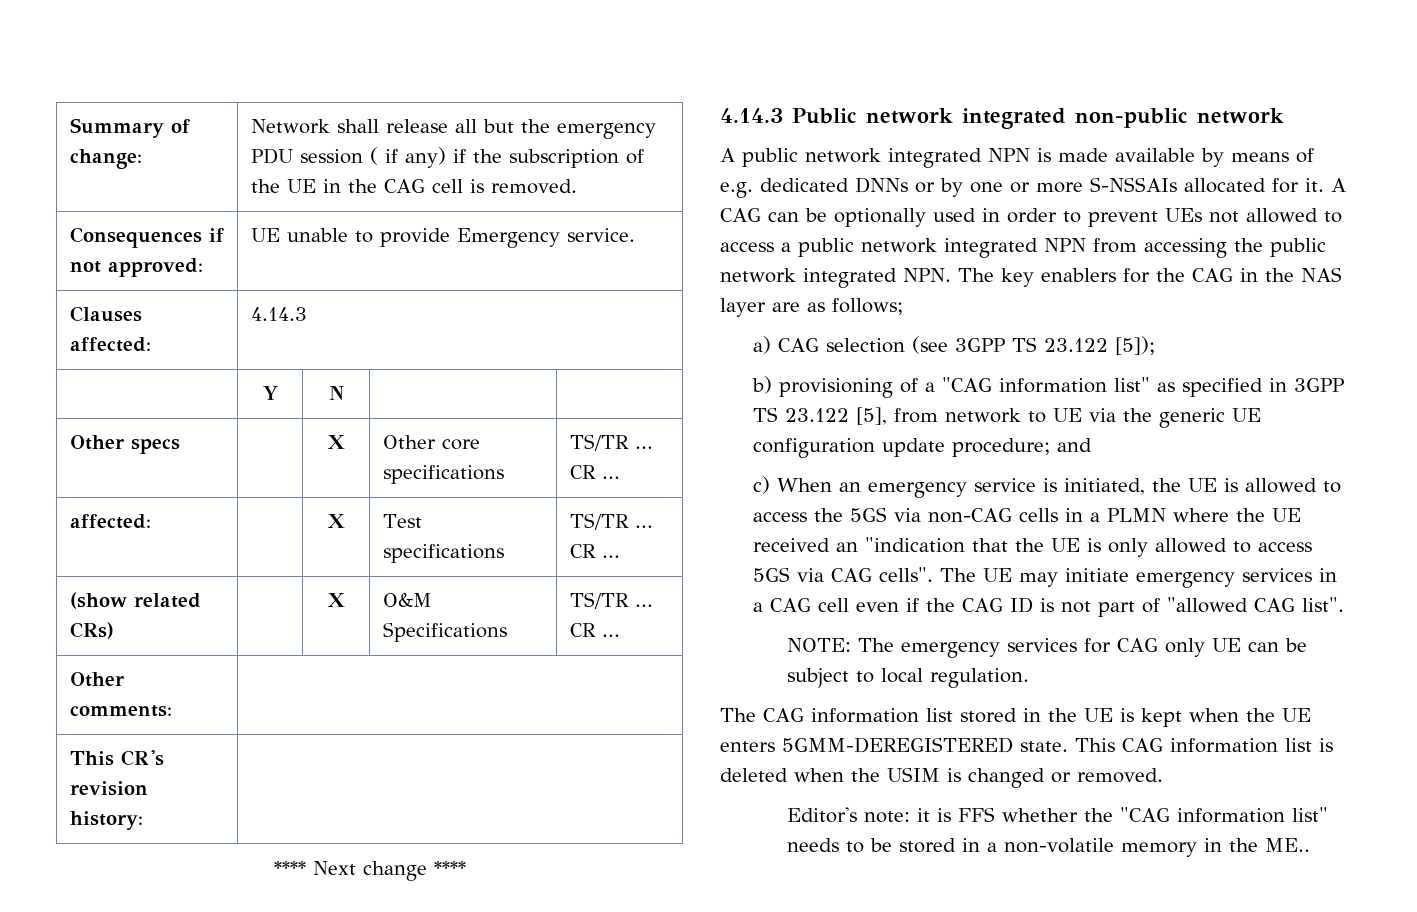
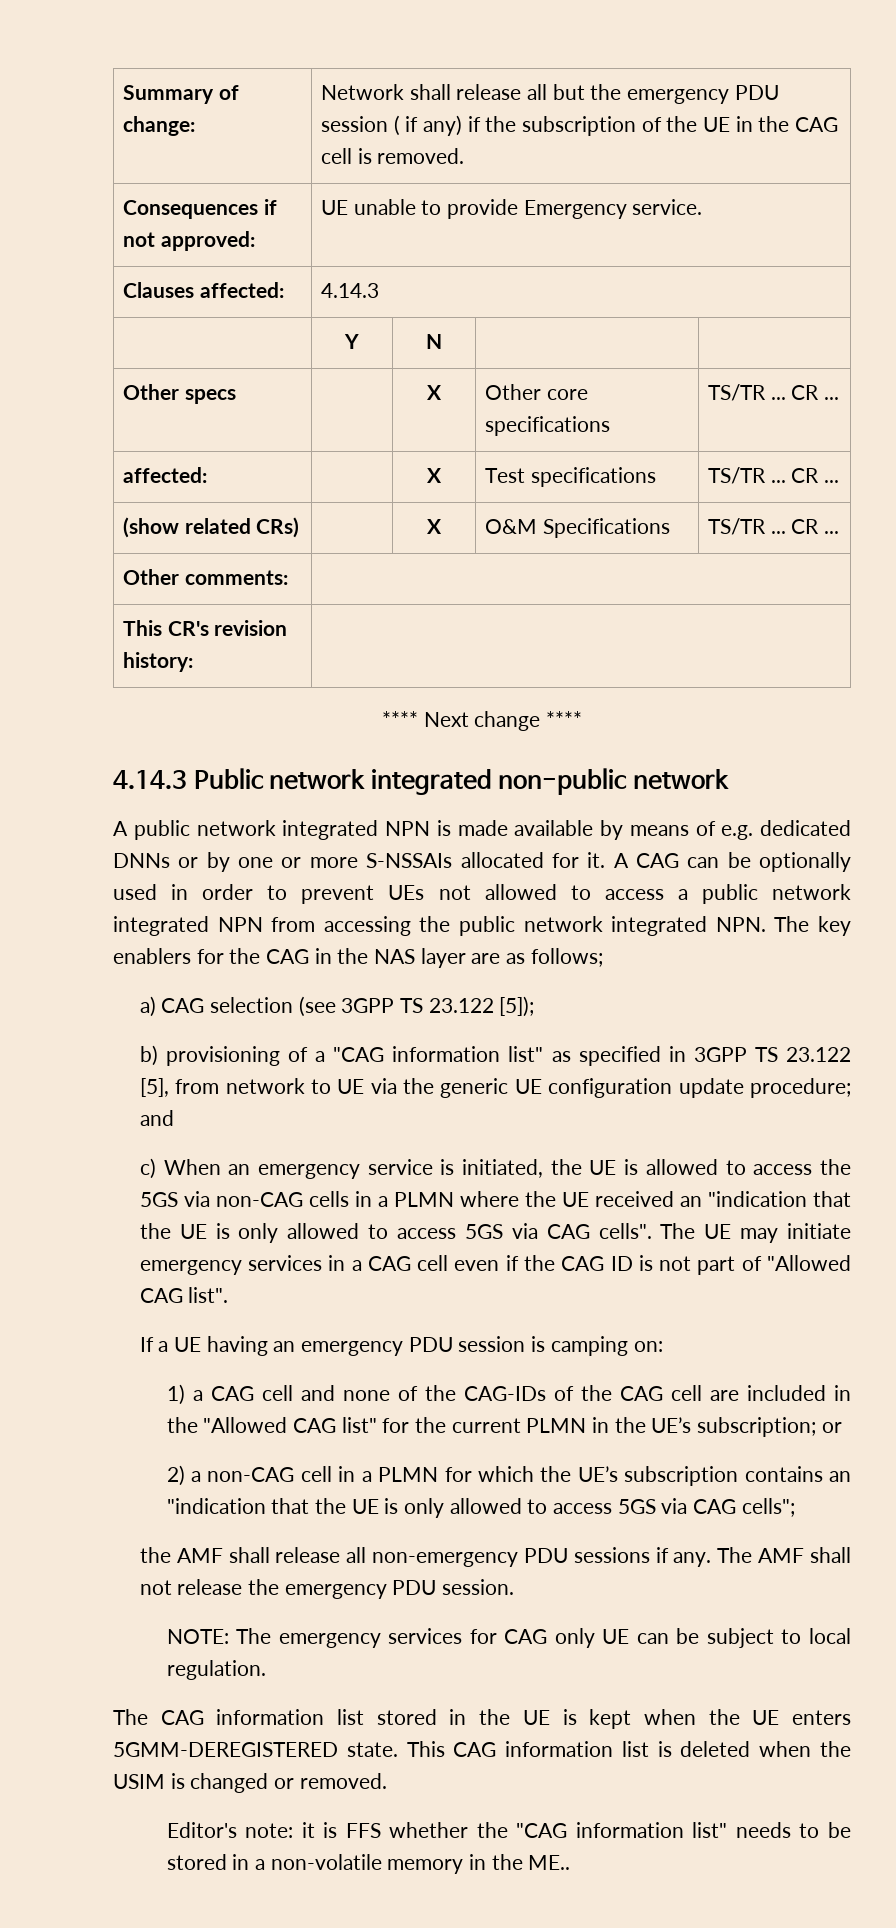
[1167,597,1249,613] "allowed -> [767,1255,851,1271] "Allowed
(1345, 604) none -> [139,1336,663,1356] [166,1384,851,1405] [166,1417,842,1437] [166,1465,851,1486] [166,1498,795,1518] [139,1547,851,1567] [139,1579,515,1599] // If a UE having an emergency PDU session is camping on: // 1) a CAG cell and none of the CAG-IDs of the CAG cell are included in the "Allowed CAG list" for the current PLMN in the UE’s subscription; or // 2) a non-CAG cell in a PLMN for which the UE’s subscription contains an "indication that the UE is only allowed to access 5GS via CAG cells"; // the AMF shall release all non-emergency PDU sessions if any. The AMF shall not release the emergency PDU session.

